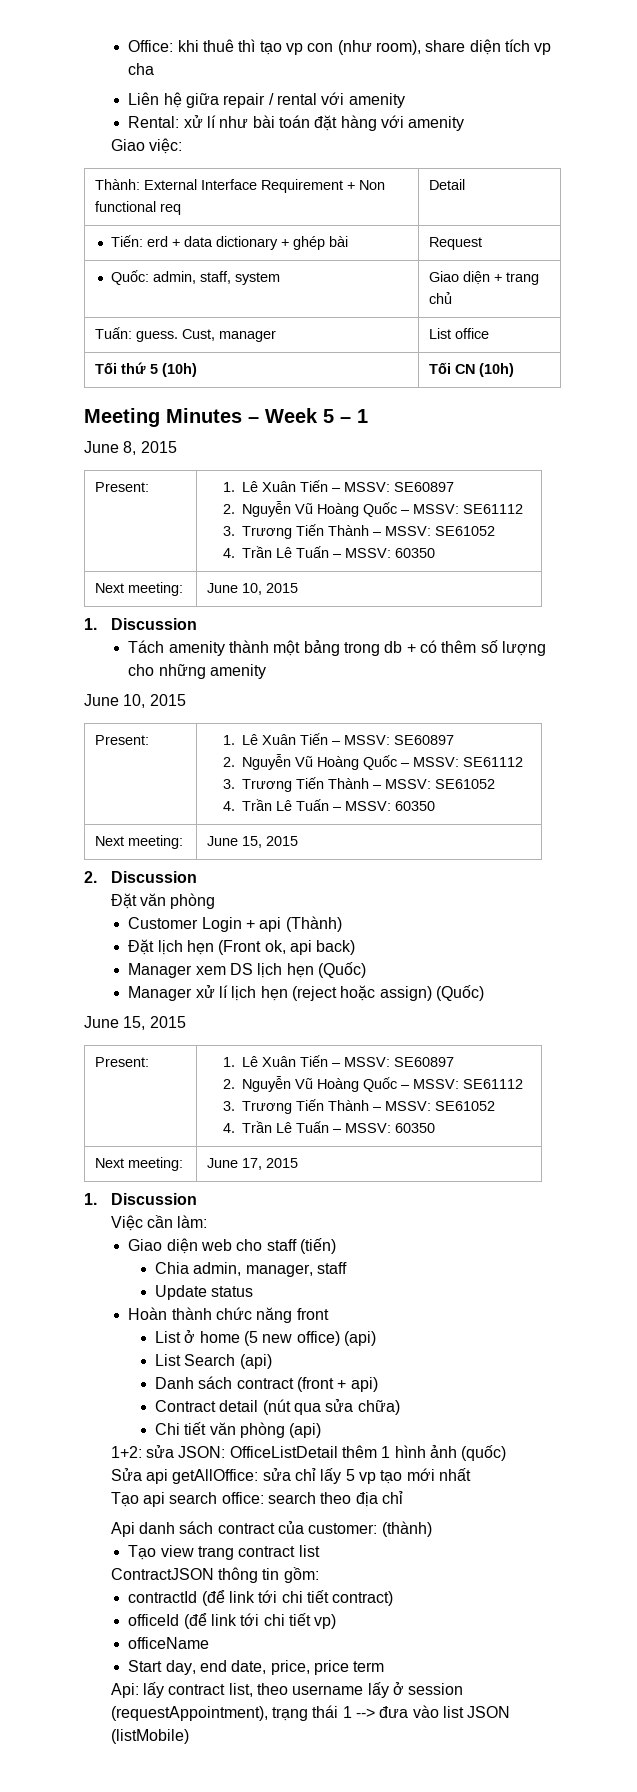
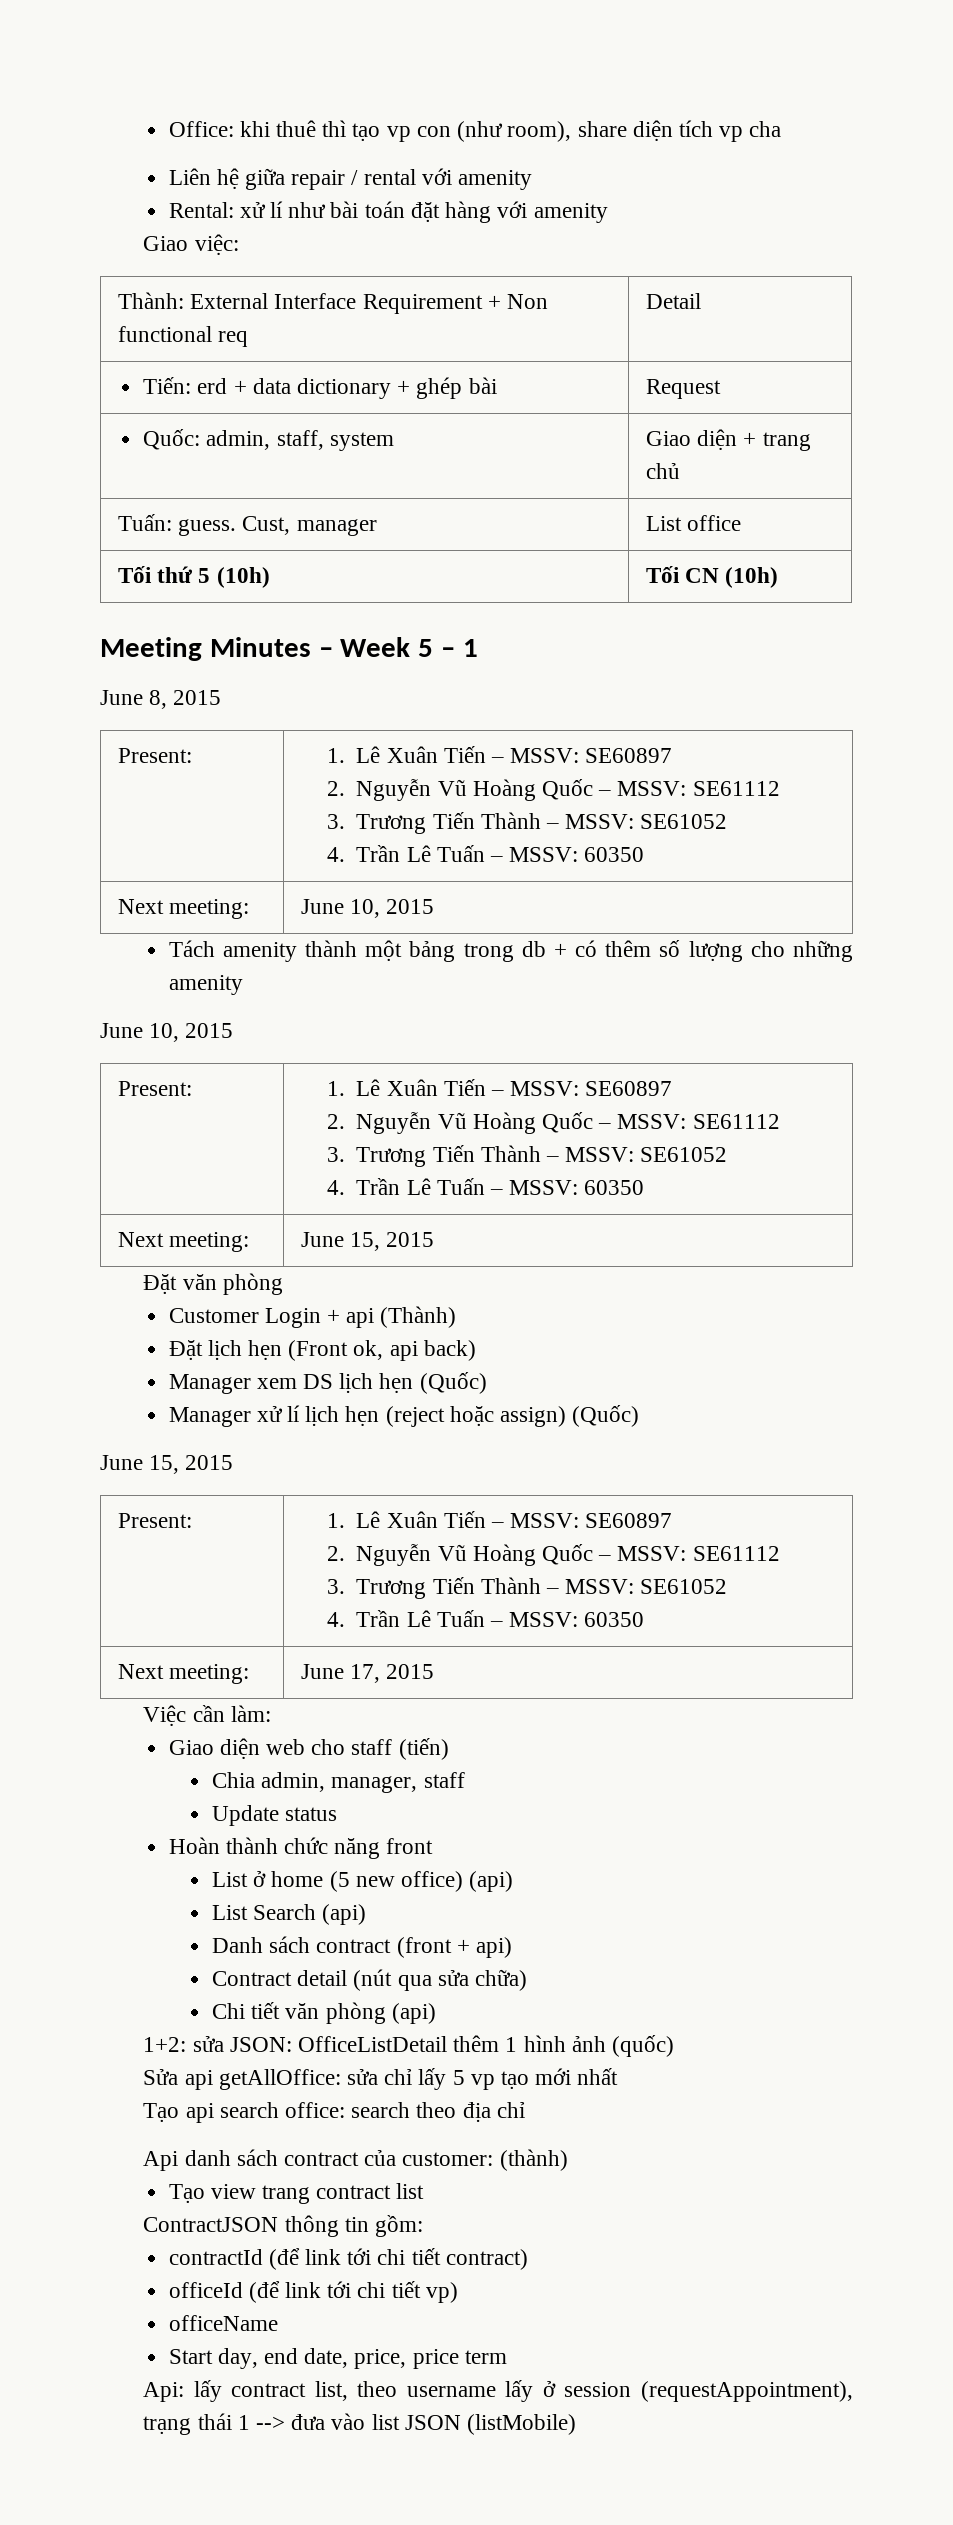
[84,618,197,630] // 1. Discussion -> (435, 906) none
[84,871,197,883] // 2. Discussion -> (435, 1239) none
[84,1193,197,1205] // 1. Discussion -> (435, 1671) none

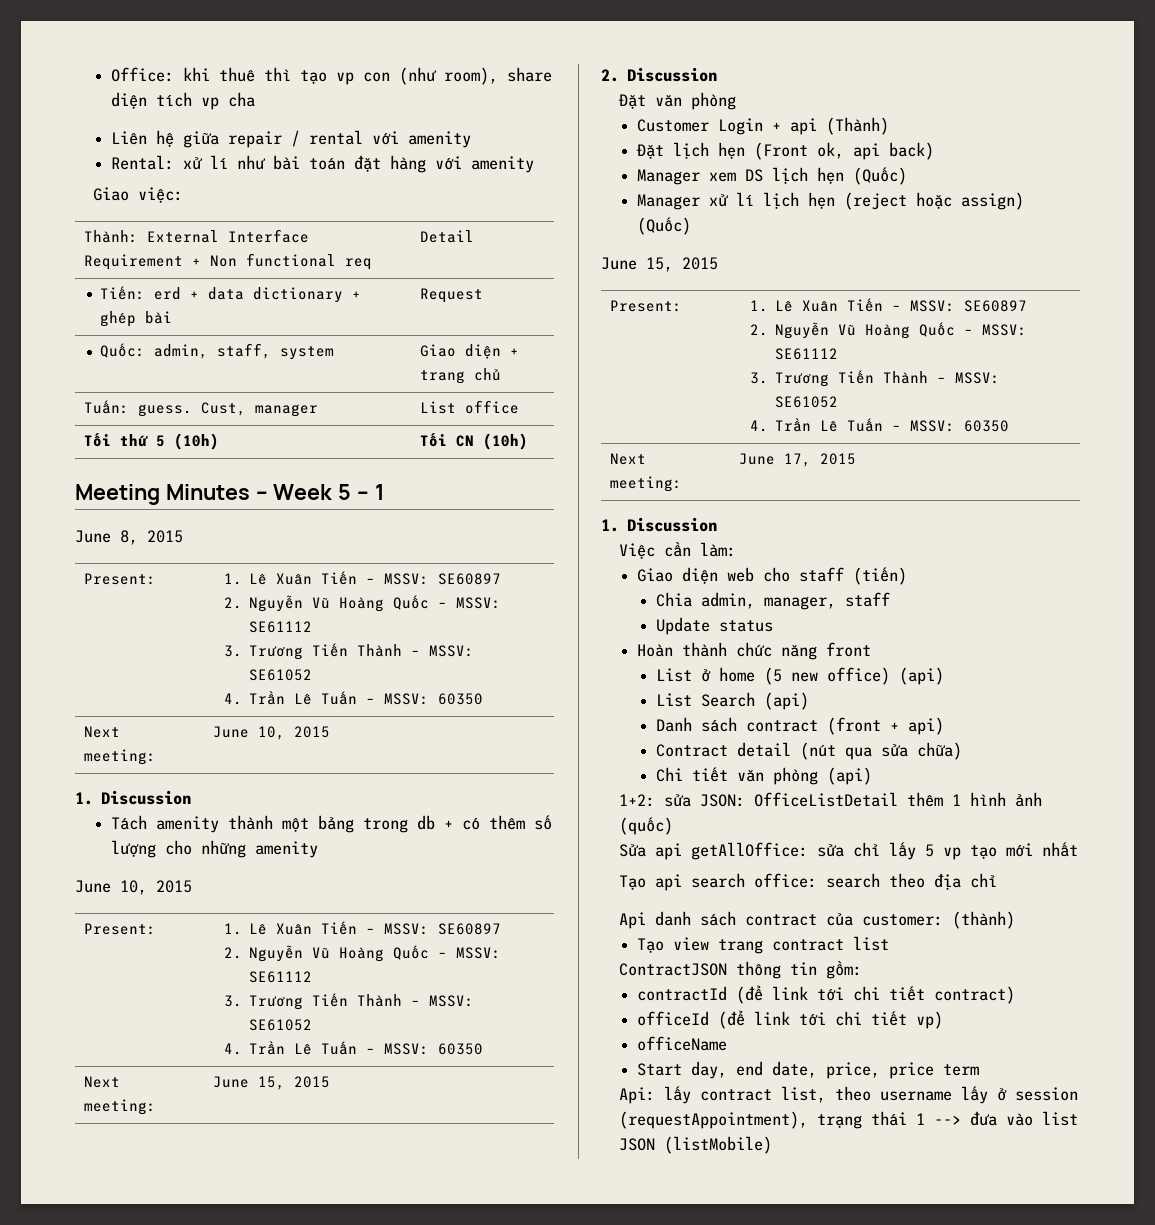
(435, 906) none -> [75,790,192,805] // 1. Discussion
(435, 1239) none -> [601,67,718,82] // 2. Discussion
(435, 1671) none -> [601,517,718,532] // 1. Discussion

